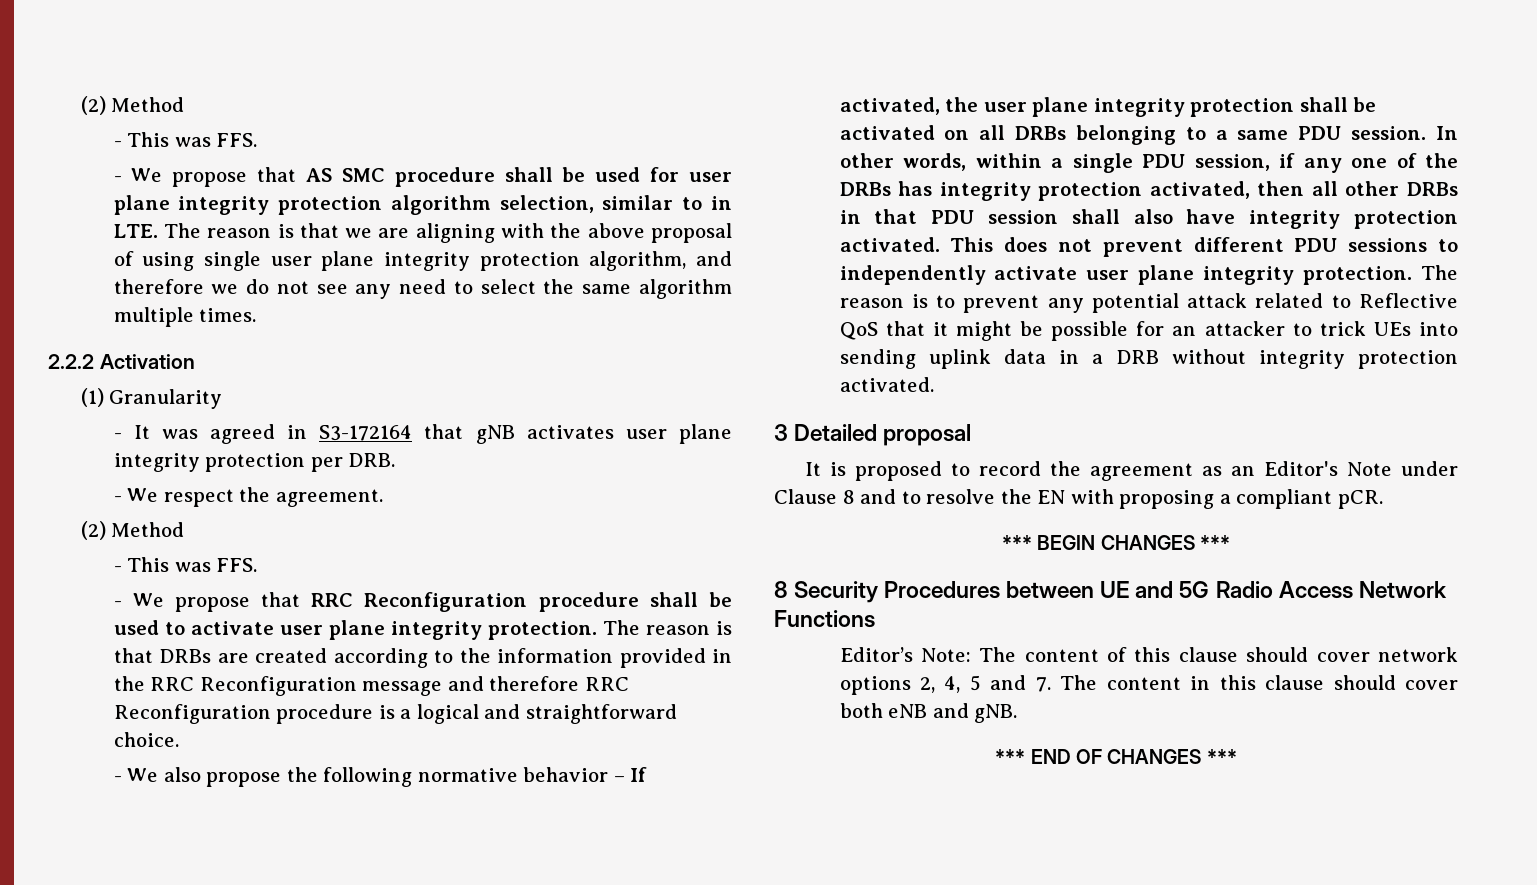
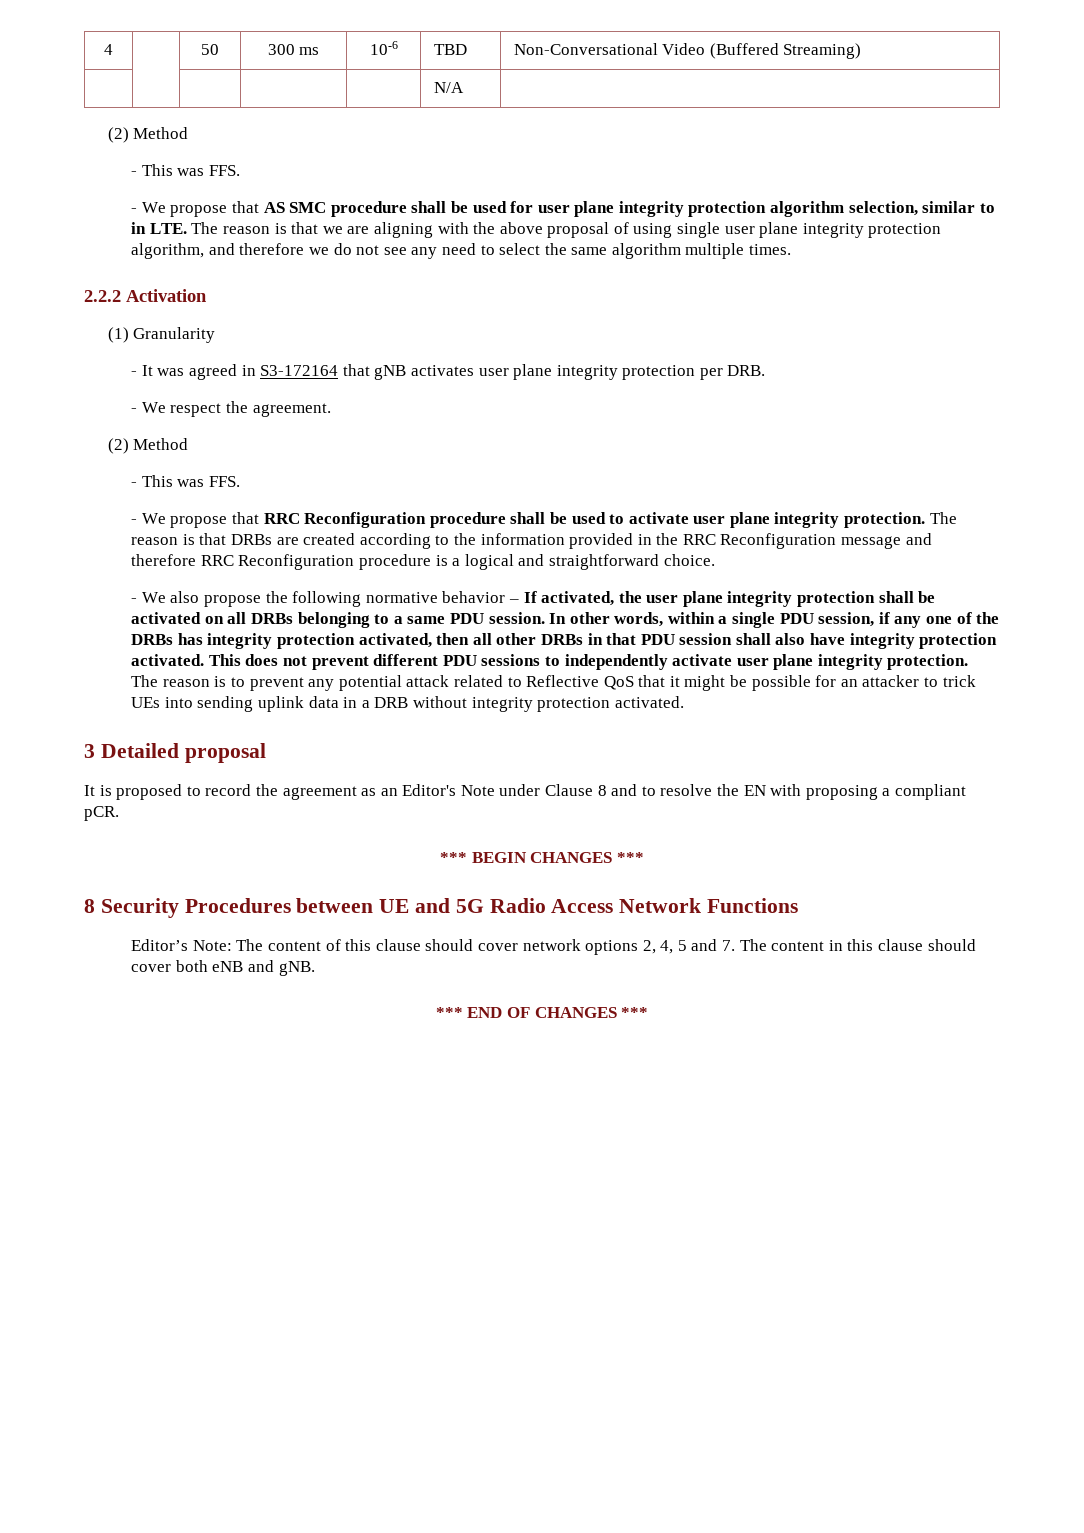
(80, 105) none -> [104,44,113,55] [201,44,219,55] [267,44,320,55] [369,41,398,55] [433,44,467,55] [513,43,862,59] [433,82,464,93] 4 | | 50 | 300 ms | 10-6 | TBD | Non-Conversational Video (Buffered Streaming) // | | | | | N/A | //

